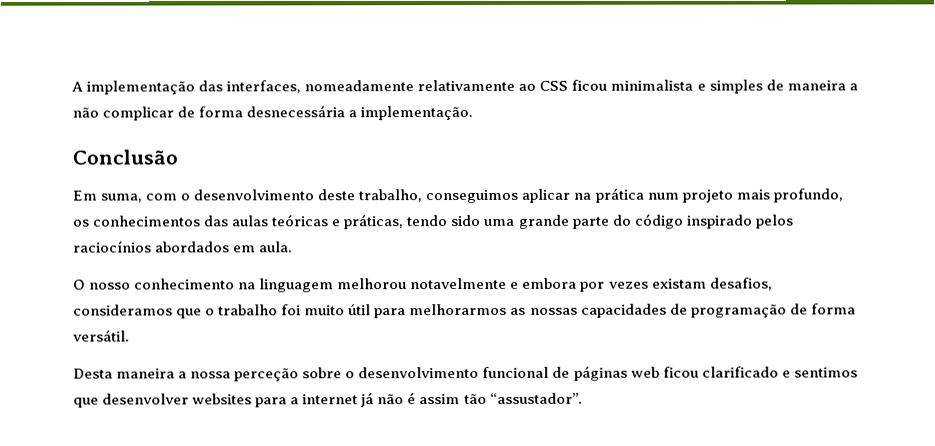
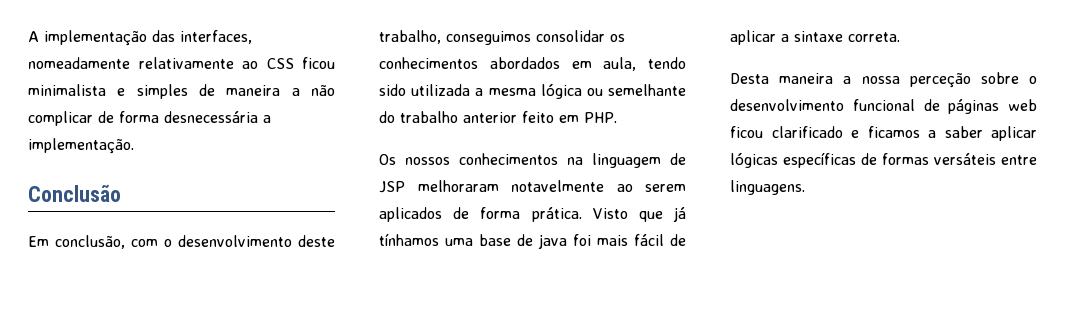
[100,193,143,203] suma, -> [55,235,125,249] conclusão,
[521,187,843,203] [72,213,794,230] [73,240,294,253] [73,277,773,293] [73,303,856,319] [73,329,130,342] aplicar na prática num projeto mais profundo, os conhecimentos das aulas teóricas e práticas, tendo sido uma grande parte do código inspirado pelos raciocínios abordados em aula. // O nosso conhecimento na linguagem melhorou notavelmente e embora por vezes existam desafios, consideramos que o trabalho foi muito útil para melhorarmos as nossas capacidades de programação de forma versátil. -> [536,30,625,42] [379,57,686,71] [379,83,686,99] [379,111,617,123] [379,153,686,168] [379,180,686,193] [379,207,686,222] [379,233,686,249] [730,30,900,45] consolidar os conhecimentos abordados em aula, tendo sido utilizada a mesma lógica ou semelhante do trabalho anterior feito em PHP. // Os nossos conhecimentos na linguagem de JSP melhoraram notavelmente ao serem aplicados de forma prática. Visto que já tínhamos uma base de java foi mais fácil de aplicar a sintaxe correta.
[793,367,858,378] [73,392,583,408] sentimos que desenvolver websites para a internet já não é assim tão “assustador”. -> [867,126,1037,141] [730,152,1037,168] [730,180,805,195] ficamos a saber aplicar lógicas específicas de formas versáteis entre linguagens.

